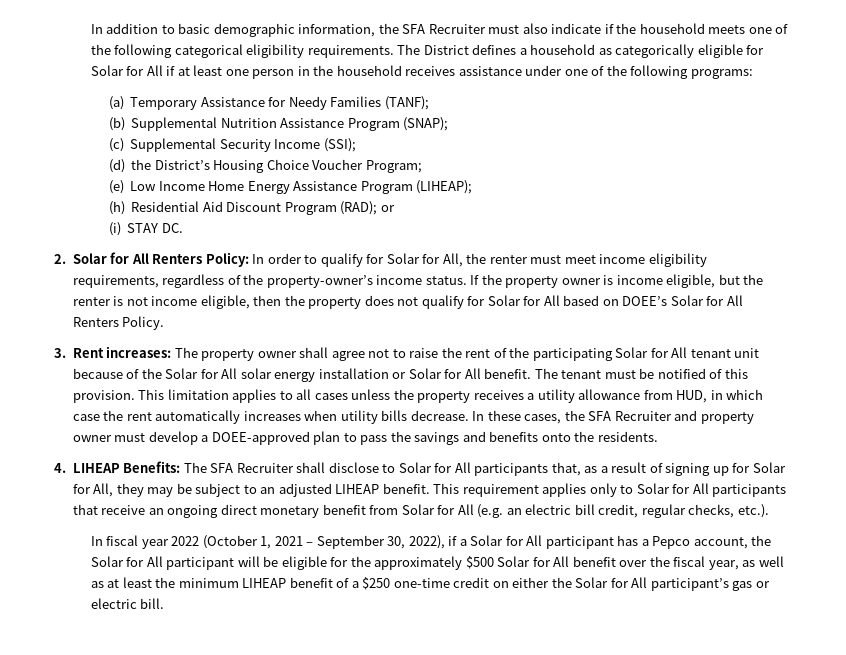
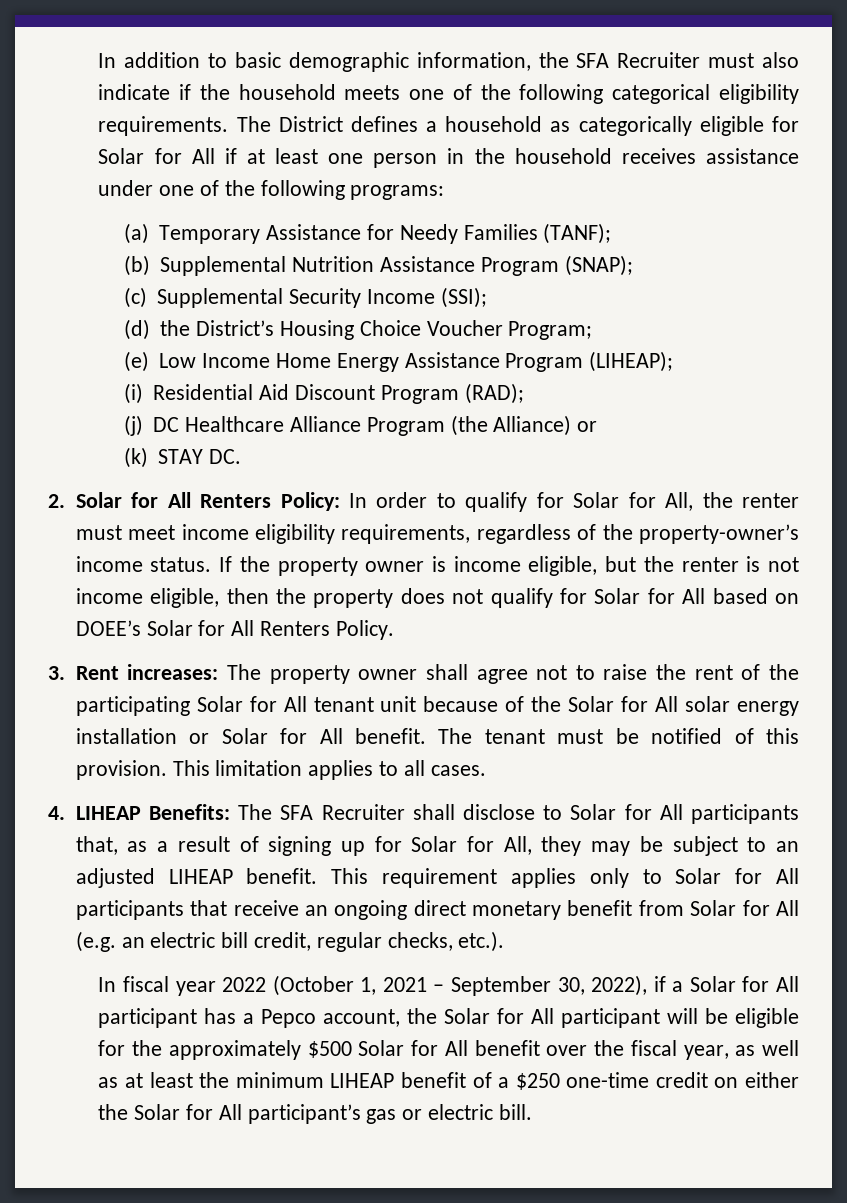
[108,201,125,215] (h) -> [123,383,143,404] (i)
(378, 208) none -> [123,415,572,436] // (j) DC Healthcare Alliance Program (the Alliance)
[108,222,121,236] (i) -> [123,447,148,468] (k)
[314,389,764,403] [72,410,754,424] [72,431,658,445] cases unless the property receives a utility allowance from HUD, in which case the rent automatically increases when utility bills decrease. In these cases, the SFA Recruiter and property owner must develop a DOEE-approved plan to pass the savings and benefits onto the residents. -> [430,765,486,776] cases.

